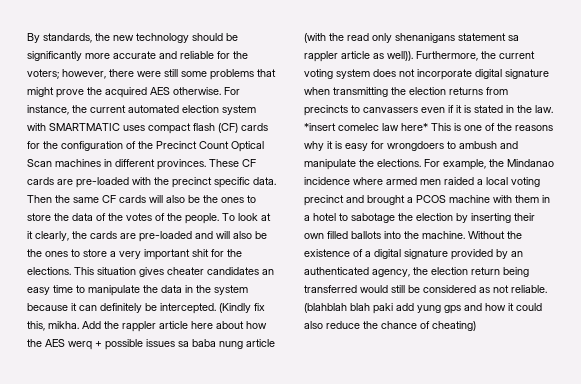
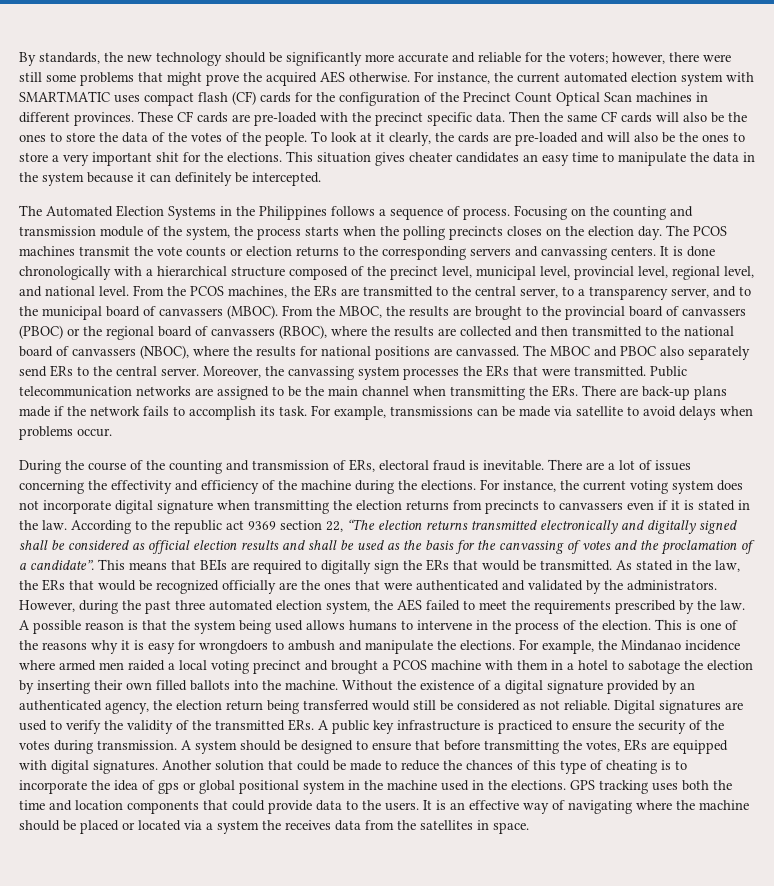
[219,303,265,313] [27,321,267,332] [27,339,275,350] [304,33,519,43] [304,51,478,62] (Kindly fix this, mikha. Add the rappler article here about how the AES werq + possible issues sa baba nung article (with the read only shenanigans statement sa rappler article as well)). Furthermore, -> [19,205,693,220] [19,225,727,240] [19,246,715,260] [19,266,754,280] [19,285,751,300] [19,305,746,320] [19,325,734,340] [19,345,750,360] [19,365,687,380] [19,385,727,400] [19,405,753,420] [19,426,112,440] [19,459,691,474] [19,479,556,494] // The Automated Election Systems in the Philippines follows a sequence of process. Focusing on the counting and transmission module of the system, the process starts when the polling precincts closes on the election day. The PCOS machines transmit the vote counts or election returns to the corresponding servers and canvassing centers. It is done chronologically with a hierarchical structure composed of the precinct level, municipal level, provincial level, regional level, and national level. From the PCOS machines, the ERs are transmitted to the central server, to a transparency server, and to the municipal board of canvassers (MBOC). From the MBOC, the results are brought to the provincial board of canvassers (PBOC) or the regional board of canvassers (RBOC), where the results are collected and then transmitted to the national board of canvassers (NBOC), where the results for national positions are canvassed. The MBOC and PBOC also separately send ERs to the central server. Moreover, the canvassing system processes the ERs that were transmitted. Public telecommunication networks are assigned to be the main channel when transmitting the ERs. There are back-up plans made if the network fails to accomplish its task. For example, transmissions can be made via satellite to avoid delays when problems occur. // During the course of the counting and transmission of ERs, electoral fraud is inevitable. There are a lot of issues concerning the effectivity and efficiency of the machine during the elections. For instance,
[304,123,428,131] *insert comelec law here* -> [71,519,737,534] [19,540,755,555] [19,559,740,574] [19,579,717,594] [19,599,745,614] [19,620,651,634] According to the republic act 9369 section 22, “The election returns transmitted electronically and digitally signed shall be considered as official election results and shall be used as the basis for the canvassing of votes and the proclamation of a candidate”. This means that BEIs are required to digitally sign the ERs that would be transmitted. As stated in the law, the ERs that would be recognized officially are the ones that were authenticated and validated by the administrators. However, during the past three automated election system, the AES failed to meet the requirements prescribed by the law. A possible reason is that the system being used allows humans to intervene in the process of the election.
[304,303,542,314] [304,321,476,331] (blahblah blah paki add yung gps and how it could also reduce the chance of cheating) -> [614,700,743,714] [19,719,724,734] [19,739,728,754] [19,760,687,774] [19,780,732,794] [19,800,749,814] [19,820,529,834] Digital signatures are used to verify the validity of the transmitted ERs. A public key infrastructure is practiced to ensure the security of the votes during transmission. A system should be designed to ensure that before transmitting the votes, ERs are equipped with digital signatures. Another solution that could be made to reduce the chances of this type of cheating is to incorporate the idea of gps or global positional system in the machine used in the elections. GPS tracking uses both the time and location components that could provide data to the users. It is an effective way of navigating where the machine should be placed or located via a system the receives data from the satellites in space.

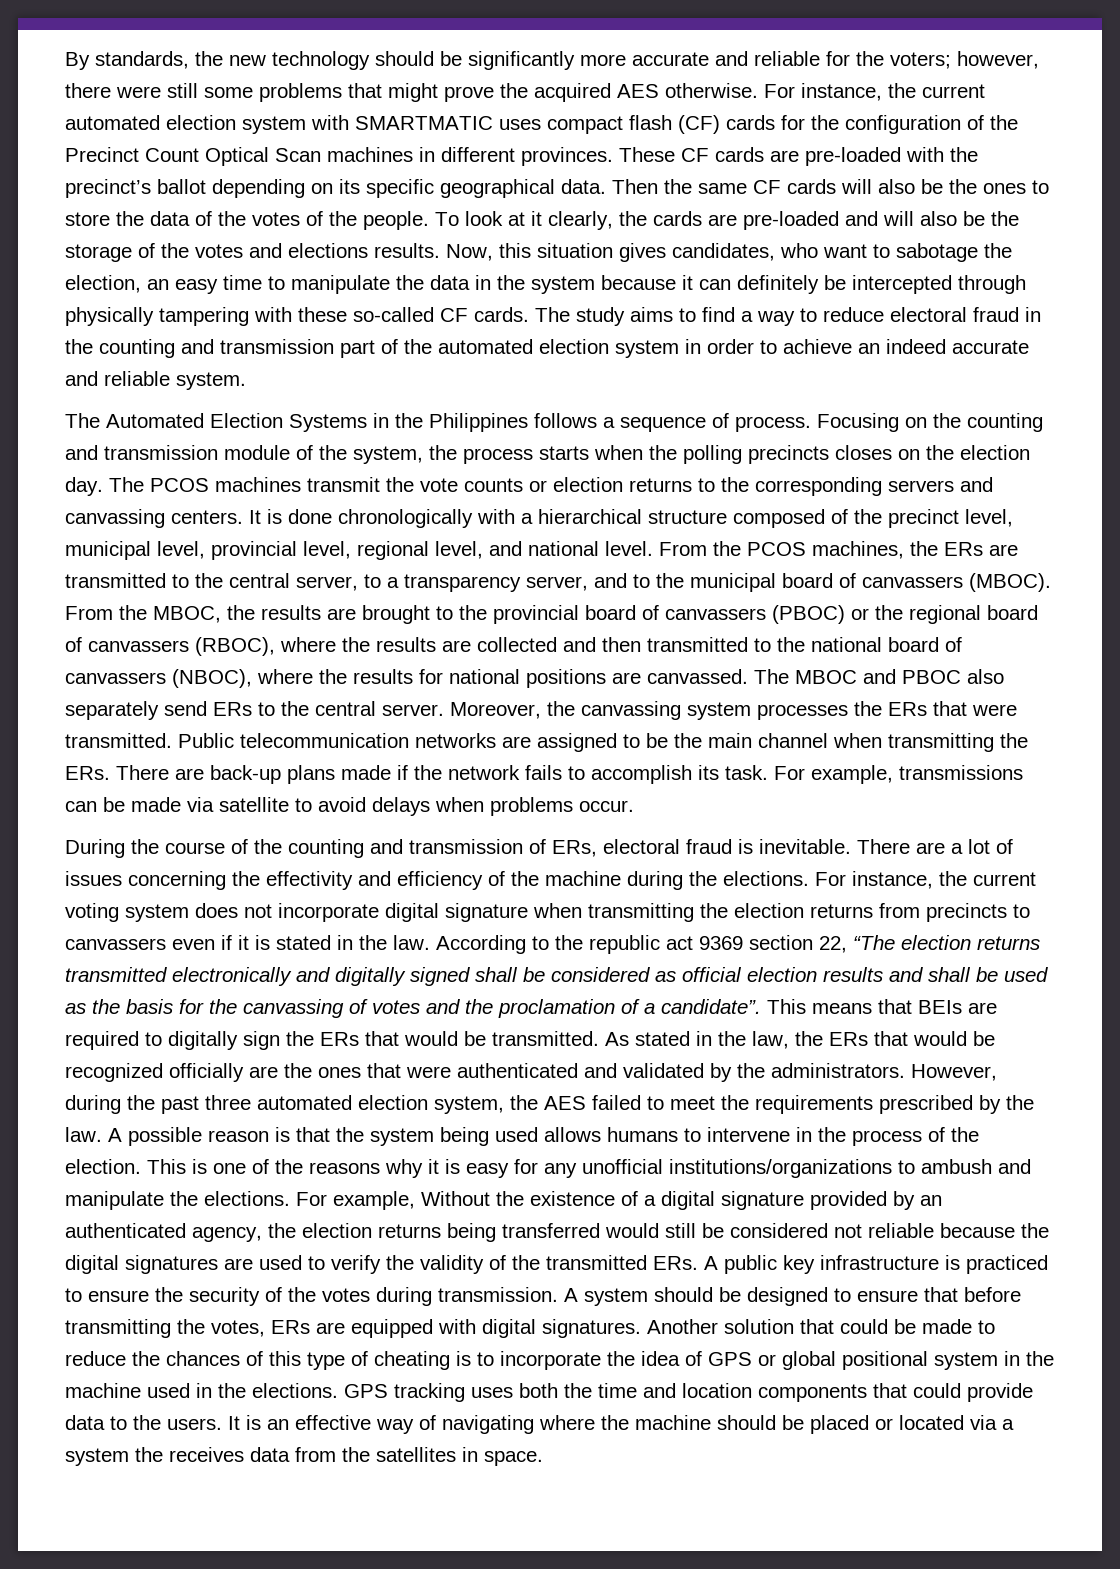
[375,112,472,126] precinct specific -> [65,179,555,198] precinct’s ballot depending on its specific geographical
[702,132,745,142] [19,151,519,166] ones to store a very important shit for the elections. This situation gives cheater candidates -> [65,243,1012,262] [65,275,141,293] storage of the votes and elections results. Now, this situation gives candidates, who want to sabotage the election,
[252,172,321,186] intercepted. -> [852,275,1026,294] [65,307,1041,326] [65,339,1029,358] [65,371,246,390] intercepted through physically tampering with these so-called CF cards. The study aims to find a way to reduce electoral fraud in the counting and transmission part of the automated election system in order to achieve an indeed accurate and reliable system.
[199,640,268,654] wrongdoers -> [544,1159,892,1178] any unofficial institutions/organizations
[598,640,740,651] [19,660,753,674] [19,680,338,694] the Mindanao incidence where armed men raided a local voting precinct and brought a PCOS machine with them in a hotel to sabotage the election by inserting their own filled ballots into the machine. -> (415, 1200) none
[226,700,263,711] return -> [378,1224,441,1238] returns
[523,700,655,714] as not reliable. Digital -> [834,1223,1049,1238] [65,1255,119,1274] not reliable because the digital
[158,782,179,794] gps -> [708,1352,752,1366] GPS

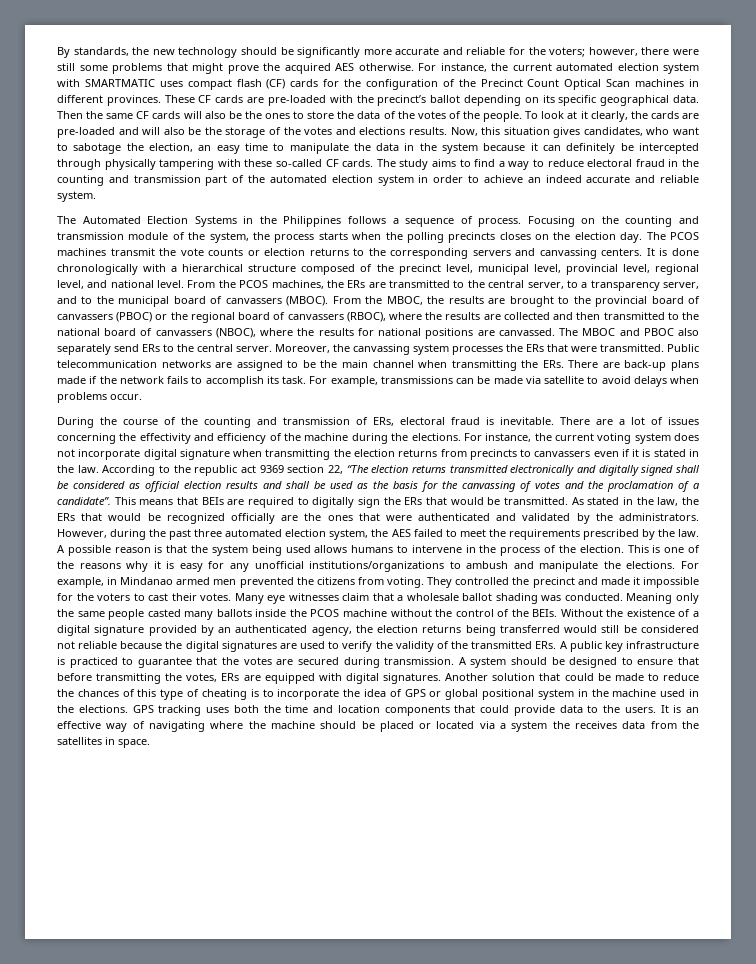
(415, 1200) none -> [107,577,700,588] [57,593,699,604] [57,609,558,620] in Mindanao armed men prevented the citizens from voting. They controlled the precinct and made it impossible for the voters to cast their votes. Many eye witnesses claim that a wholesale ballot shading was conducted. Meaning only the same people casted many ballots inside the PCOS machine without the control of the BEIs.
[88,1287,370,1306] ensure the security of the votes -> [137,657,339,668] guarantee that the votes are secured

